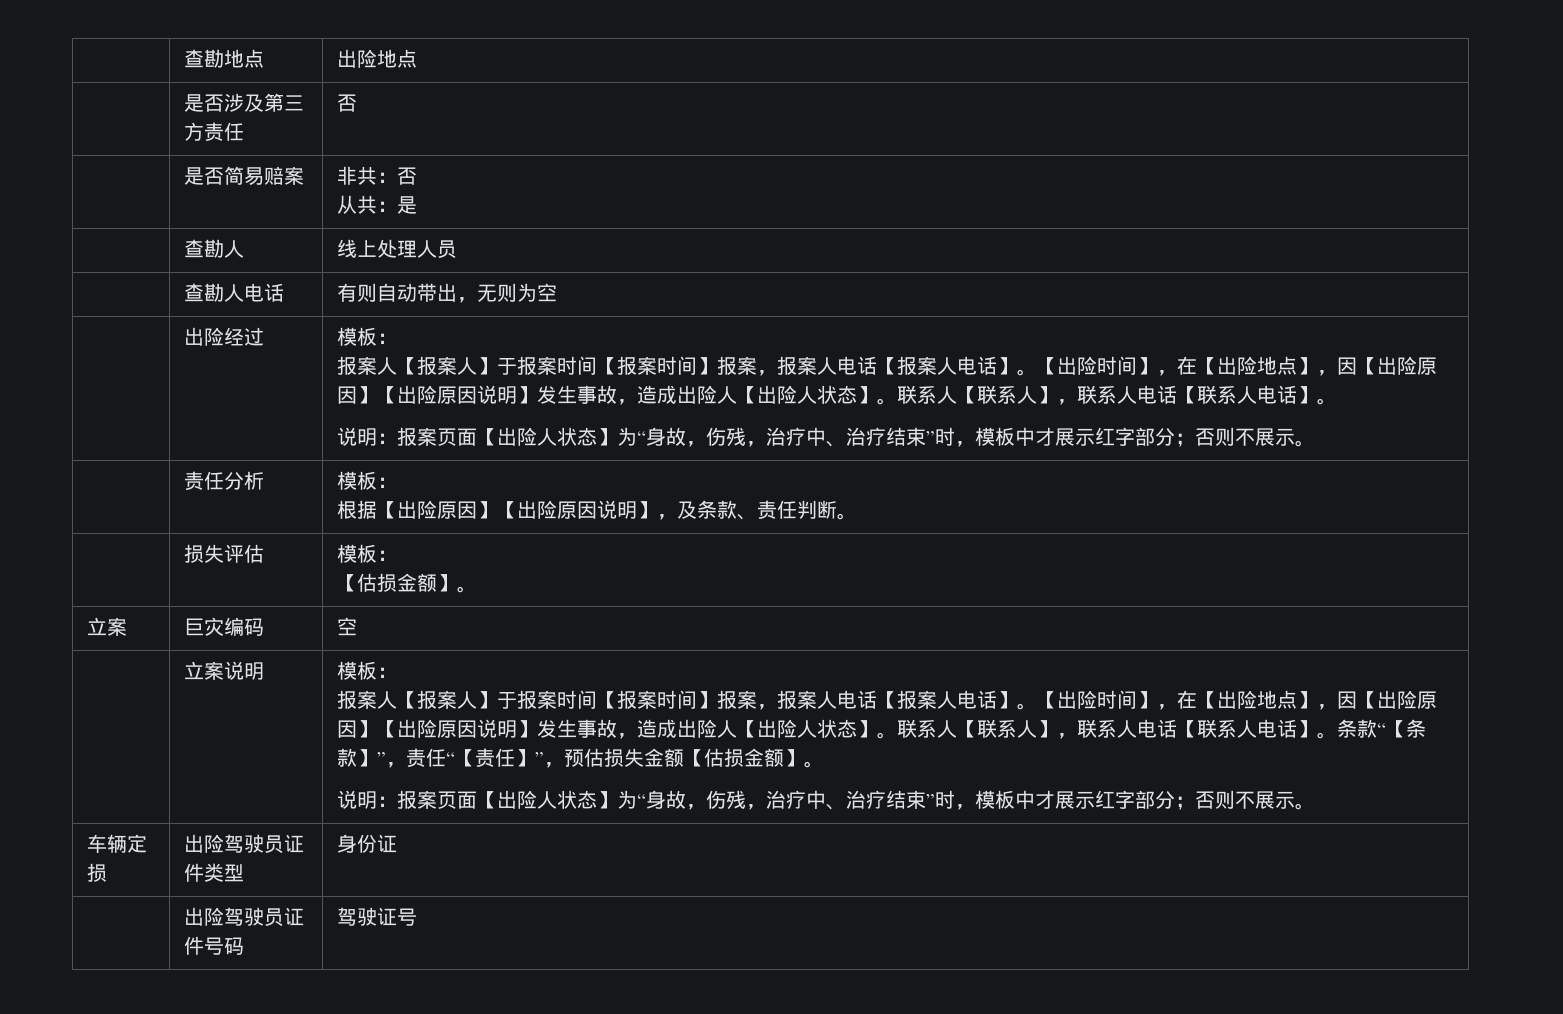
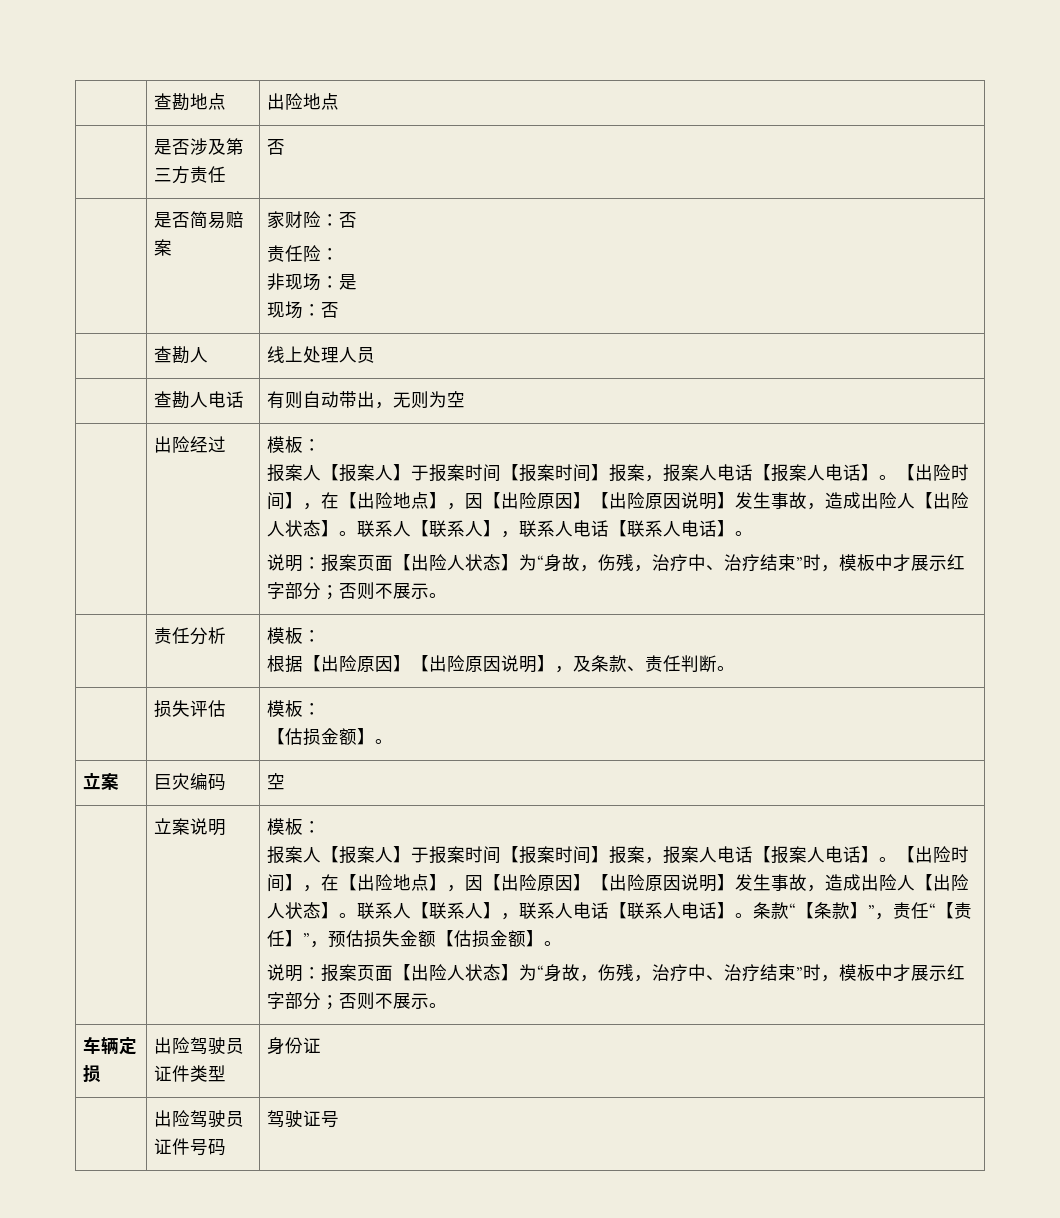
[336,166,417,185] [336,195,377,214] 非共：否 // 从共 -> [266,211,357,229] [266,245,339,262] [266,273,321,291] 家财险：否 // 责任险： // 非现场
(417, 205) none -> [266,301,339,319] // 现场：否

